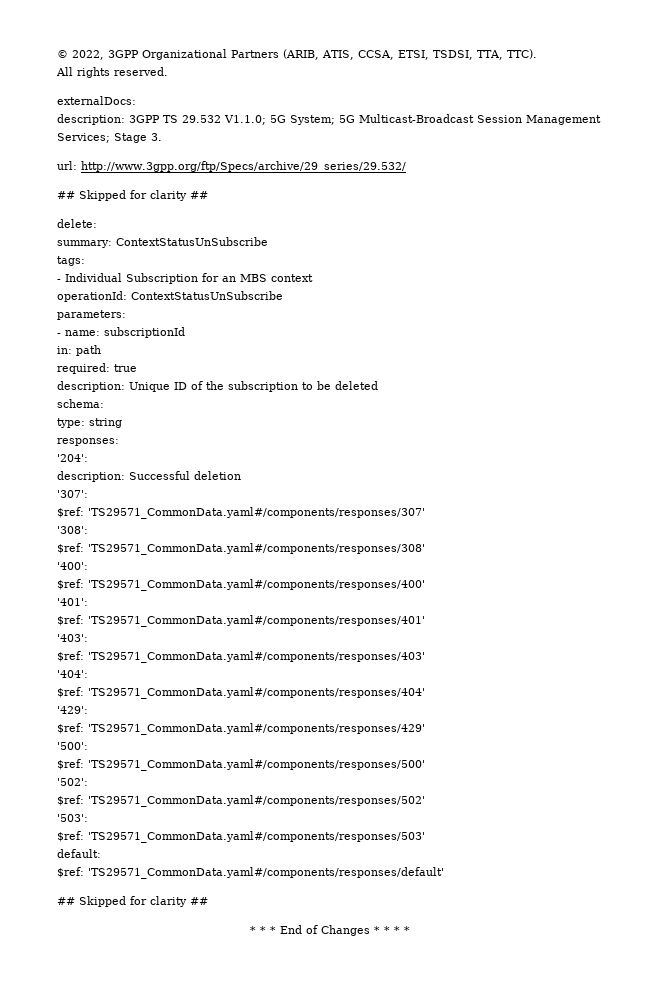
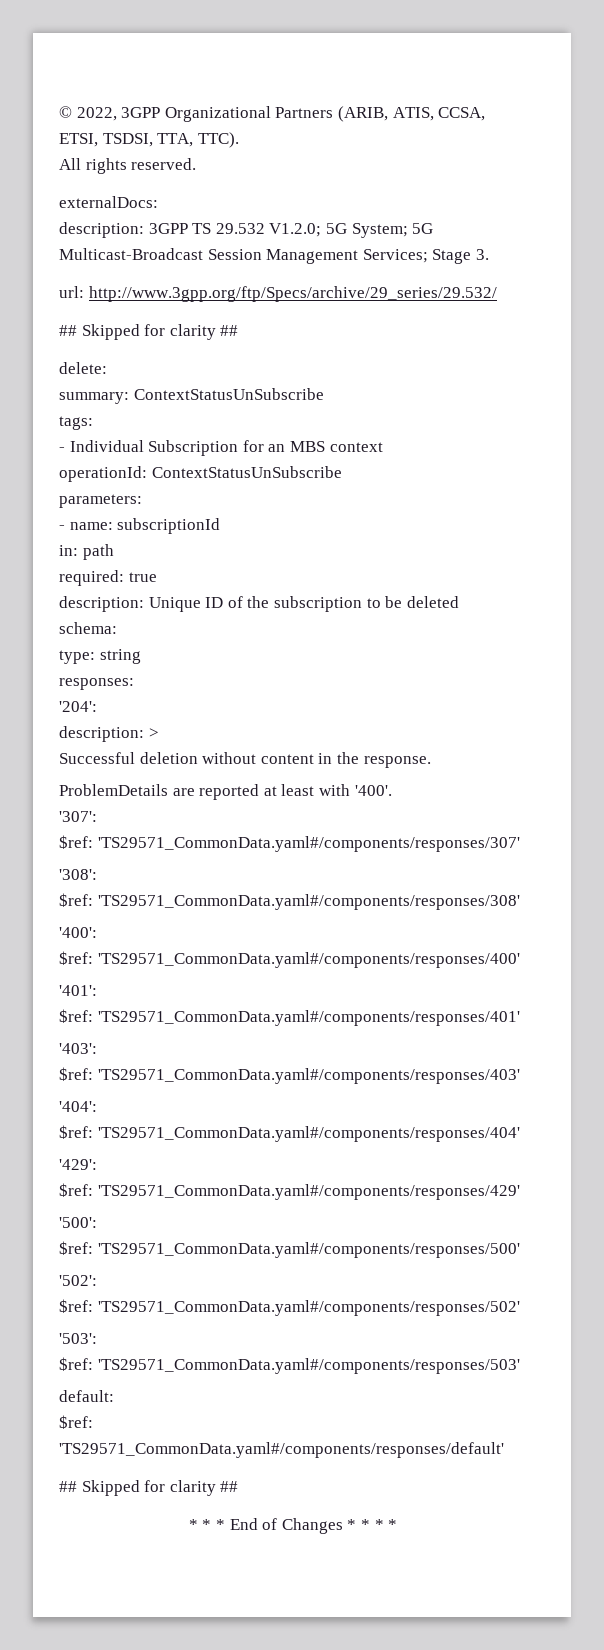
[224,115,266,125] V1.1.0; -> [269,223,322,237] V1.2.0;
(125, 476) none -> [148,728,159,738] > //
(241, 475) none -> [202,752,431,768] [59,784,392,800] without content in the response. // ProblemDetails are reported at least with '400'.

